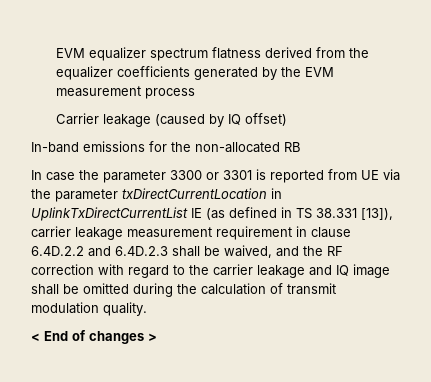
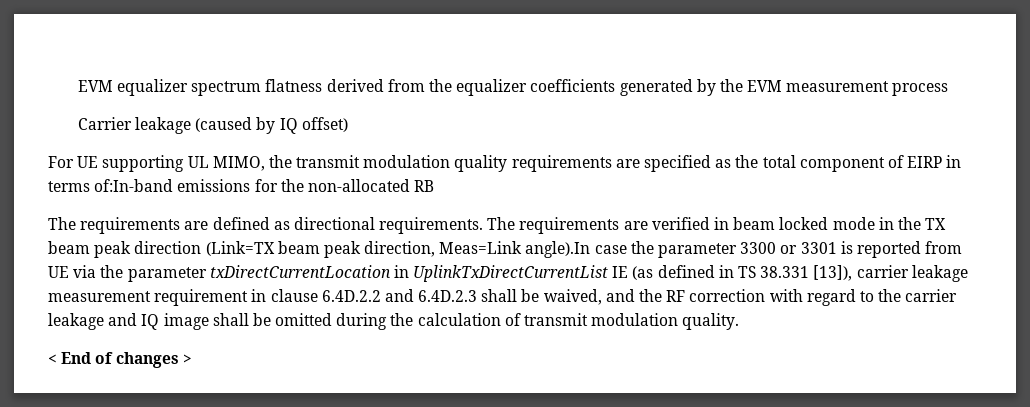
[31,142,79,153] In-band -> [48,155,962,172] [48,179,174,192] For UE supporting UL MIMO, the transmit modulation quality requirements are specified as the total component of EIRP in terms of:In-band
[31,170,42,180] In -> [48,217,947,234] [48,241,591,258] The requirements are defined as directional requirements. The requirements are verified in beam locked mode in the TX beam peak direction (Link=TX beam peak direction, Meas=Link angle).In

